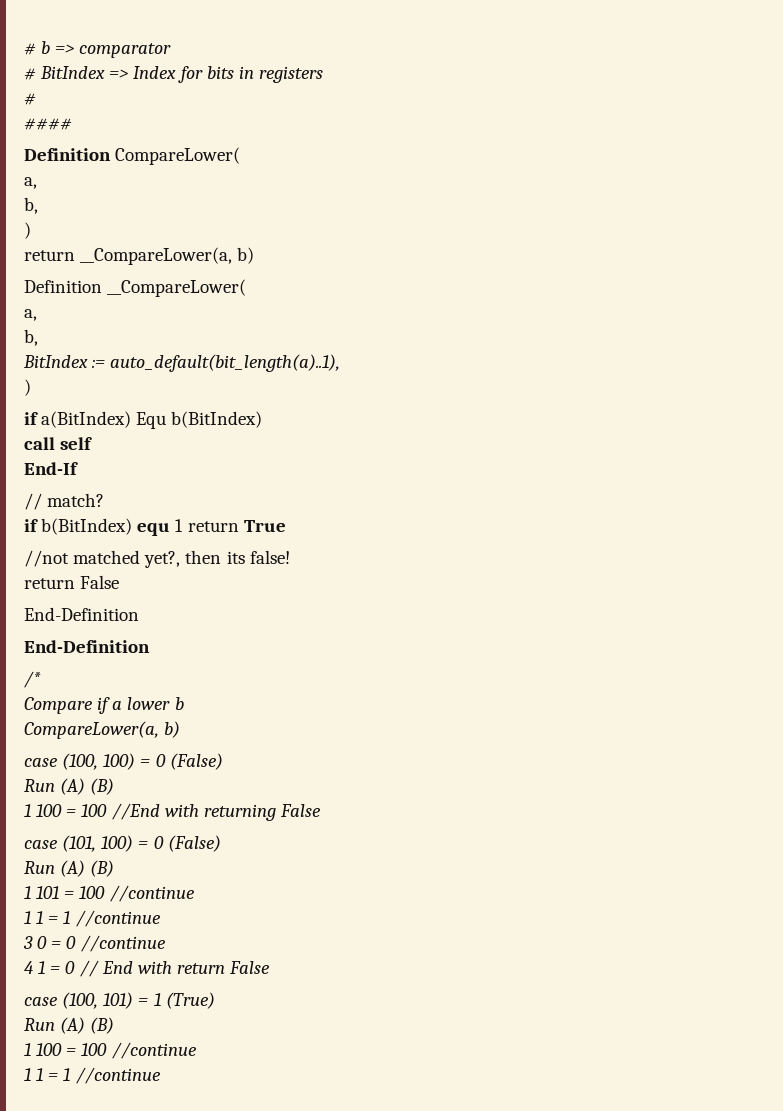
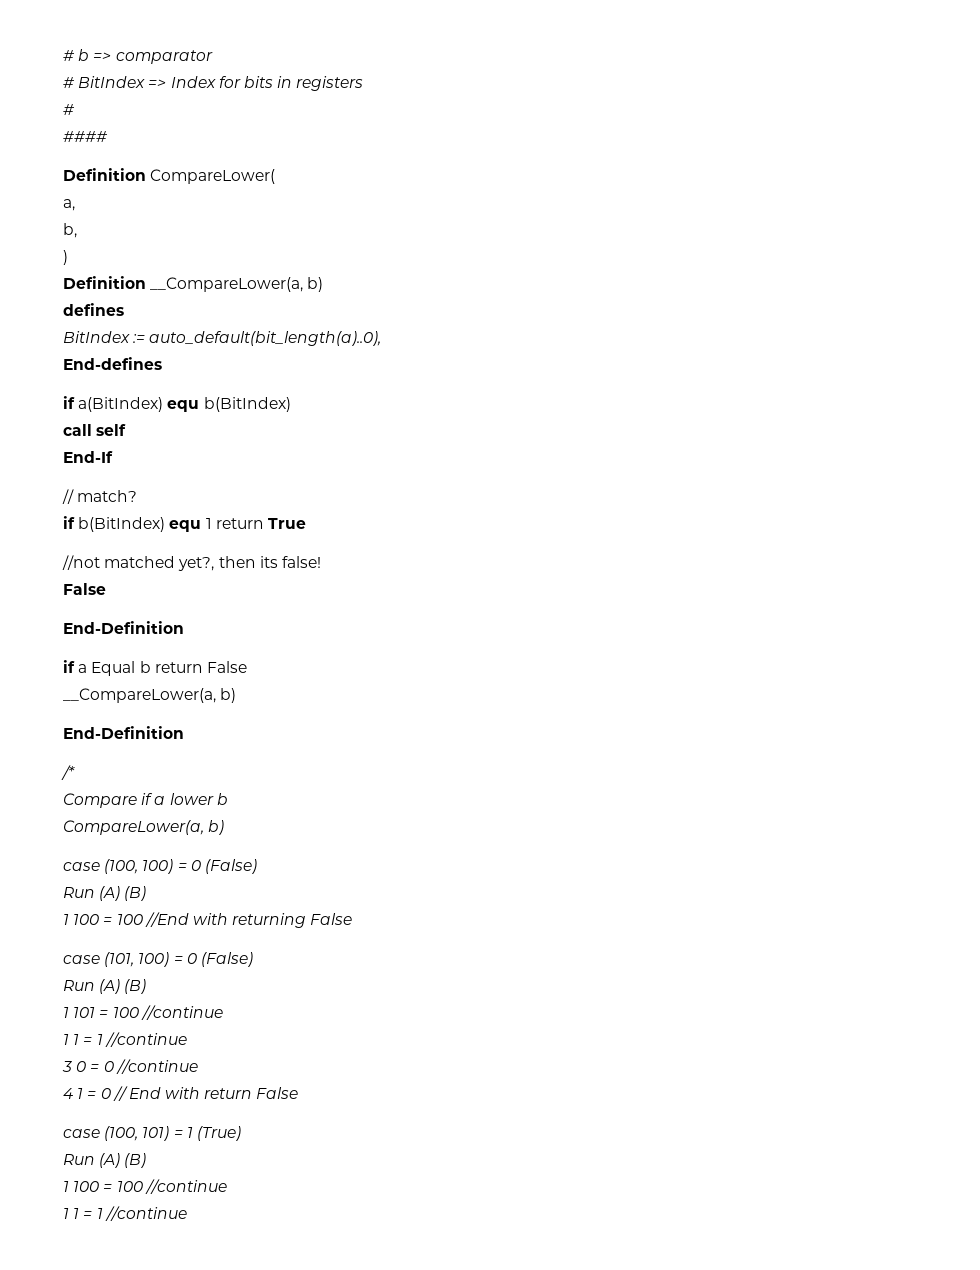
[24,247,255,265] [24,279,247,297] [24,309,37,321] [24,329,38,346] return __CompareLower(a, b) // Definition __CompareLower( // a, // b, -> [63,276,324,292] [63,303,124,316] Definition __CompareLower(a, b) // defines
[110,354,341,372] [24,379,31,396] auto_default(bit_length(a)..1), // ) -> [149,331,382,346] [63,357,162,370] auto_default(bit_length(a)..0), // End-defines
[136,412,167,429] Equ -> [167,400,200,412] equ
[24,575,120,589] [24,607,139,621] return False // End-Definition -> [63,583,106,595] [63,621,184,634] [63,660,247,676] [63,688,237,703] False // End-Definition // if a Equal b return False // __CompareLower(a, b)

